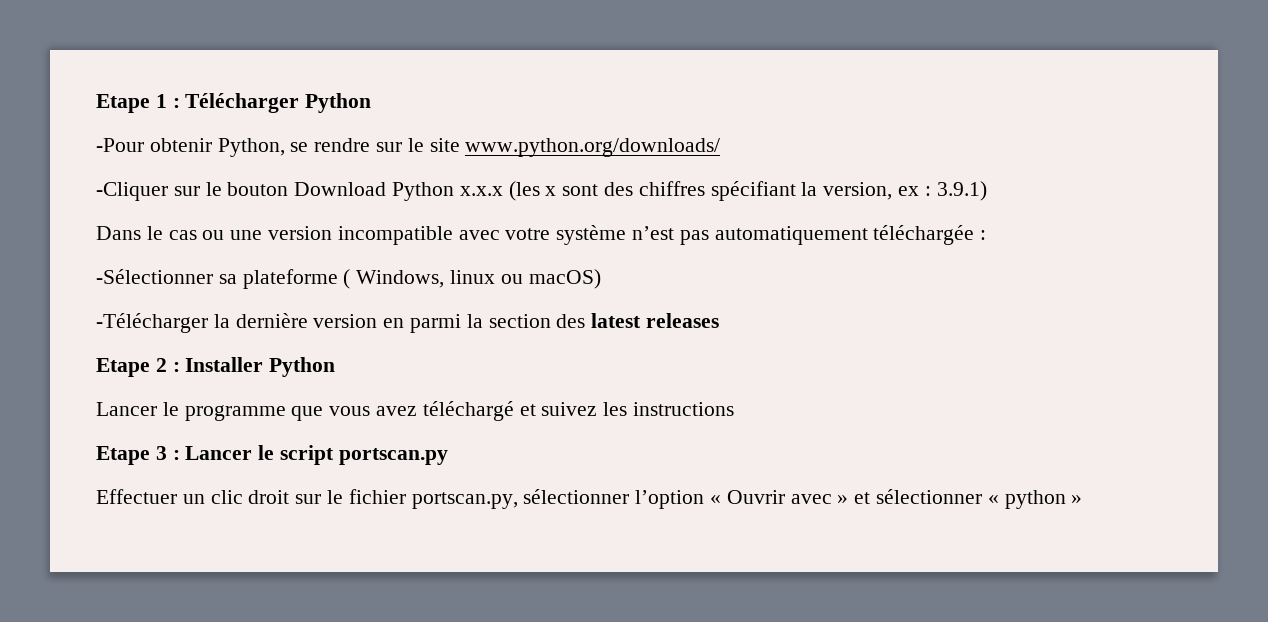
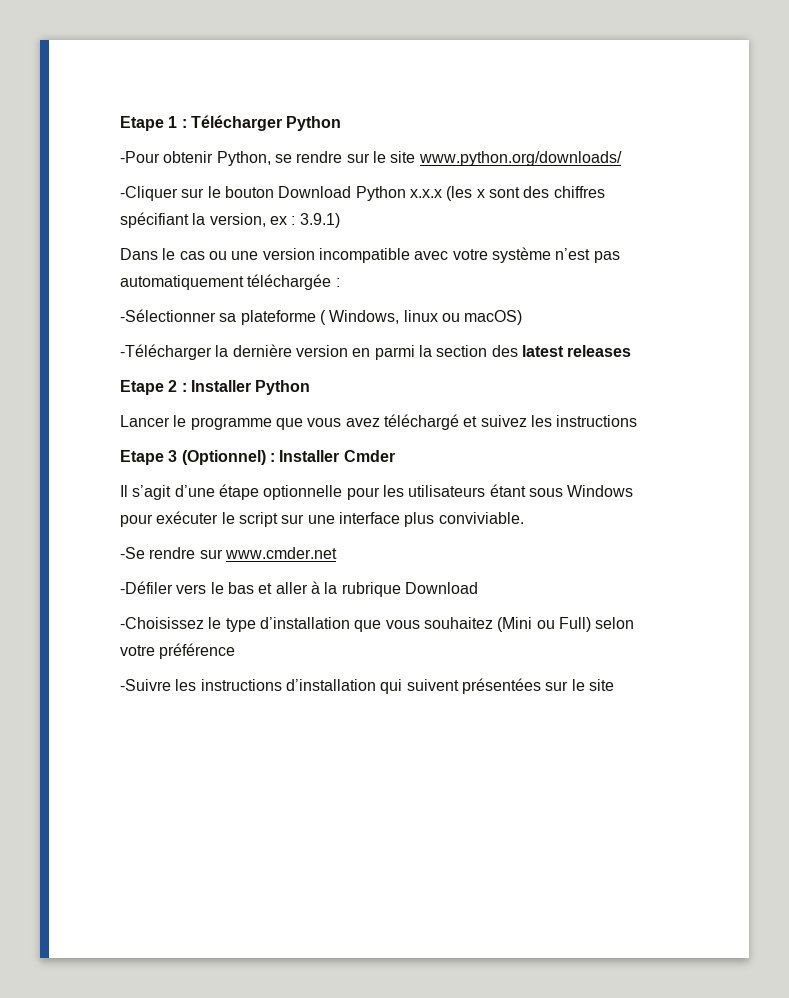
[172,445,448,465] [96,489,1083,509] : Lancer le script portscan.py // Effectuer un clic droit sur le fichier portscan.py, sélectionner l’option « Ouvrir avec » et sélectionner « python » -> [181,450,395,465] [120,484,634,500] [120,511,524,527] [120,547,337,559] [120,581,478,597] [120,617,635,632] [120,643,236,659] [120,678,614,694] (Optionnel) : Installer Cmder // Il s’agit d’une étape optionnelle pour les utilisateurs étant sous Windows pour exécuter le script sur une interface plus conviviable. // -Se rendre sur www.cmder.net // -Défiler vers le bas et aller à la rubrique Download // -Choisissez le type d’installation que vous souhaitez (Mini ou Full) selon votre préférence // -Suivre les instructions d’installation qui suivent présentées sur le site

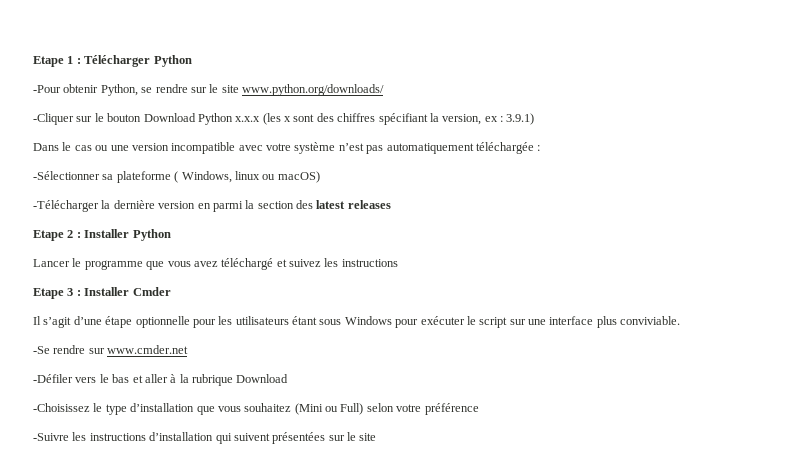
[181,450,266,465] (Optionnel) -> (74, 292) none

